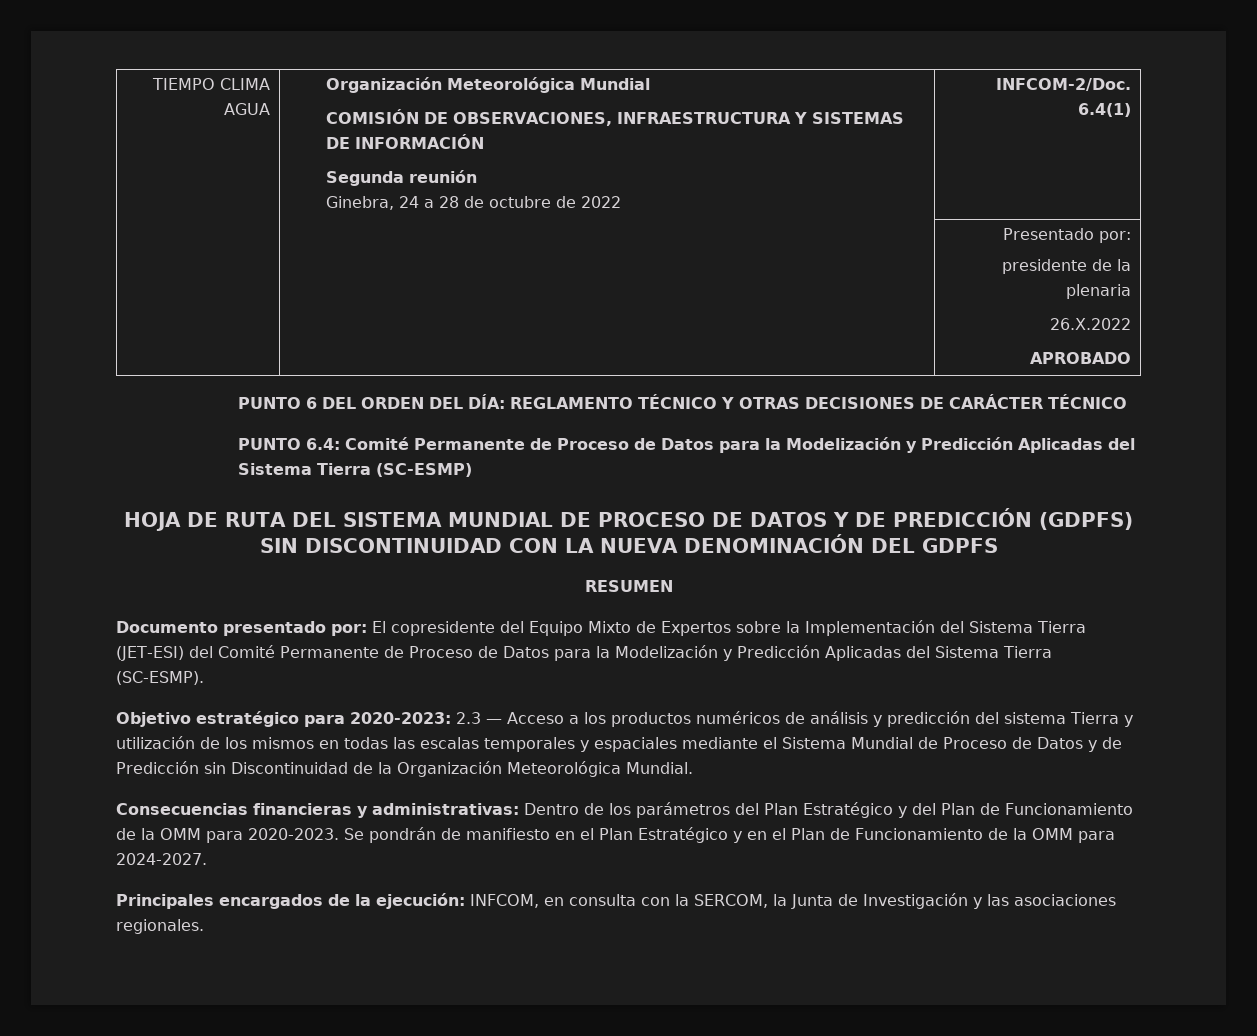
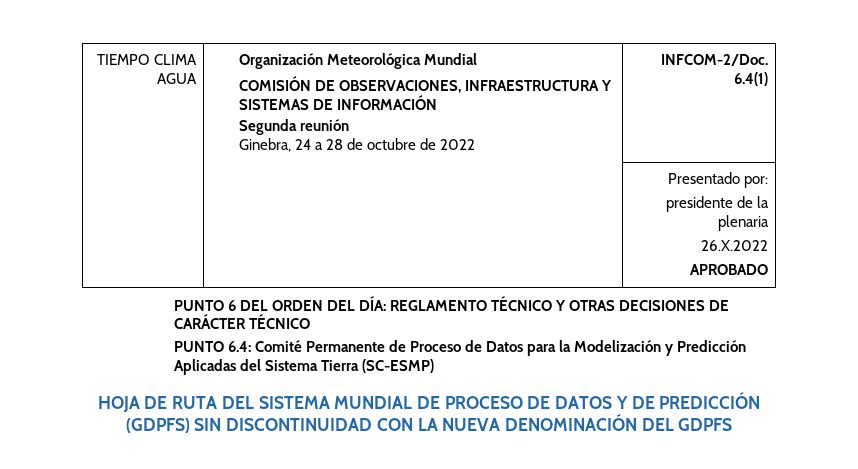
[584,580,673,592] [116,620,1086,636] [116,645,1052,661] [116,671,204,685] [116,711,1133,727] [116,736,1122,752] [116,761,693,777] [116,802,1133,818] [116,827,1115,843] [116,853,207,865] [116,893,1116,909] [116,919,204,934] // RESUMEN // Documento presentado por: El copresidente del Equipo Mixto de Expertos sobre la Implementación del Sistema Tierra (JET-ESI) del Comité Permanente de Proceso de Datos para la Modelización y Predicción Aplicadas del Sistema Tierra (SC-ESMP). // Objetivo estratégico para 2020-2023: 2.3 — Acceso a los productos numéricos de análisis y predicción del sistema Tierra y utilización de los mismos en todas las escalas temporales y espaciales mediante el Sistema Mundial de Proceso de Datos y de Predicción sin Discontinuidad de la Organización Meteorológica Mundial. // Consecuencias financieras y administrativas: Dentro de los parámetros del Plan Estratégico y del Plan de Funcionamiento de la OMM para 2020-2023. Se pondrán de manifiesto en el Plan Estratégico y en el Plan de Funcionamiento de la OMM para 2024-2027. // Principales encargados de la ejecución: INFCOM, en consulta con la SERCOM, la Junta de Investigación y las asociaciones regionales. -> (733, 424) none

